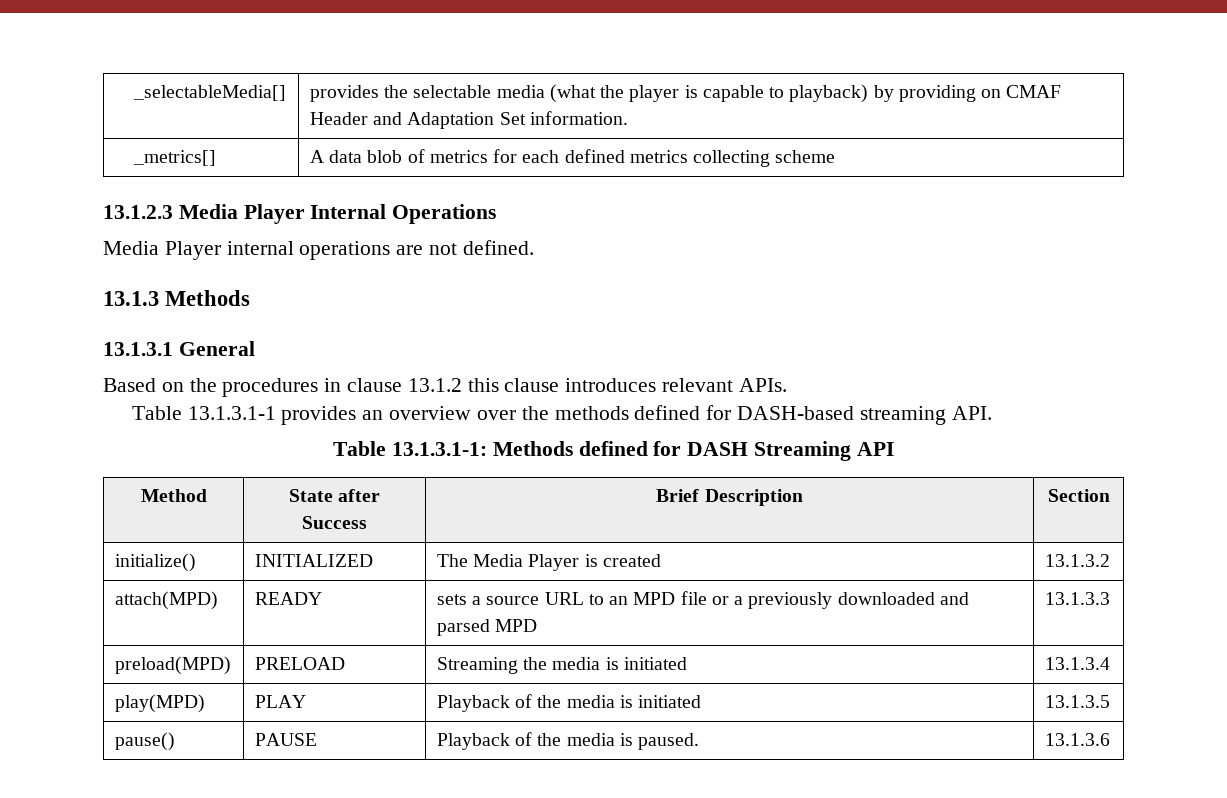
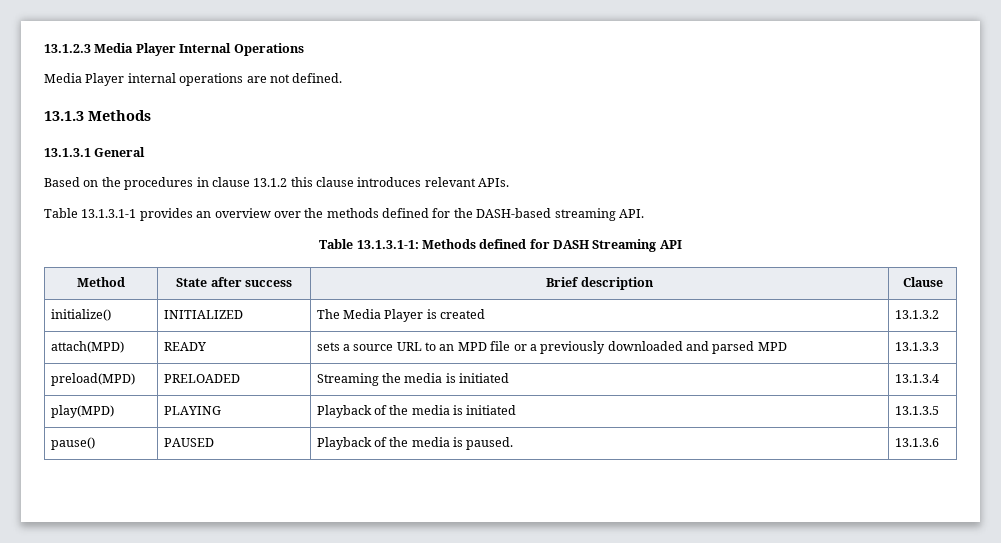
[132,85,286,101] [309,84,1062,103] [309,111,628,129] [132,150,216,166] [309,149,836,167] _selectableMedia[] | provides the selectable media (what the player is capable to playback) by providing on CMAF Header and Adaptation Set information. // _metrics[] | A data blob of metrics for each defined metrics collecting scheme // -> (44, 48) none
(732, 412) none -> [453,208,473,218] the
[302,516,367,529] Success -> [244,280,292,287] success
[704,489,803,506] [1047,489,1110,502] Description | Section -> [580,277,654,290] [902,277,943,287] description | Clause
[254,657,345,670] PRELOAD -> [163,374,240,383] PRELOADED
[254,695,306,708] PLAY -> [163,406,221,415] PLAYING
[254,733,317,746] PAUSE -> [163,438,214,447] PAUSED

